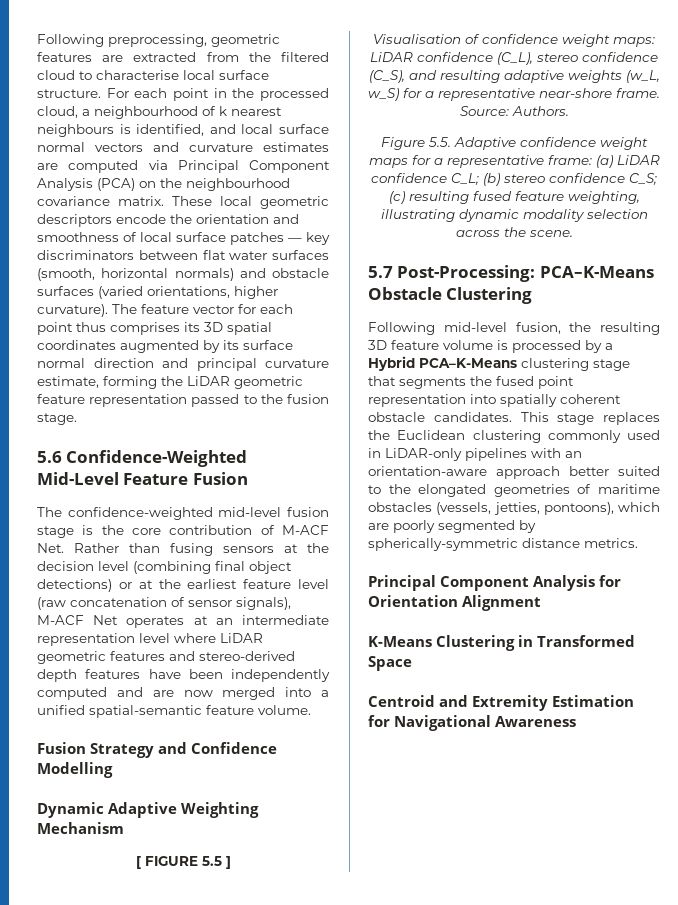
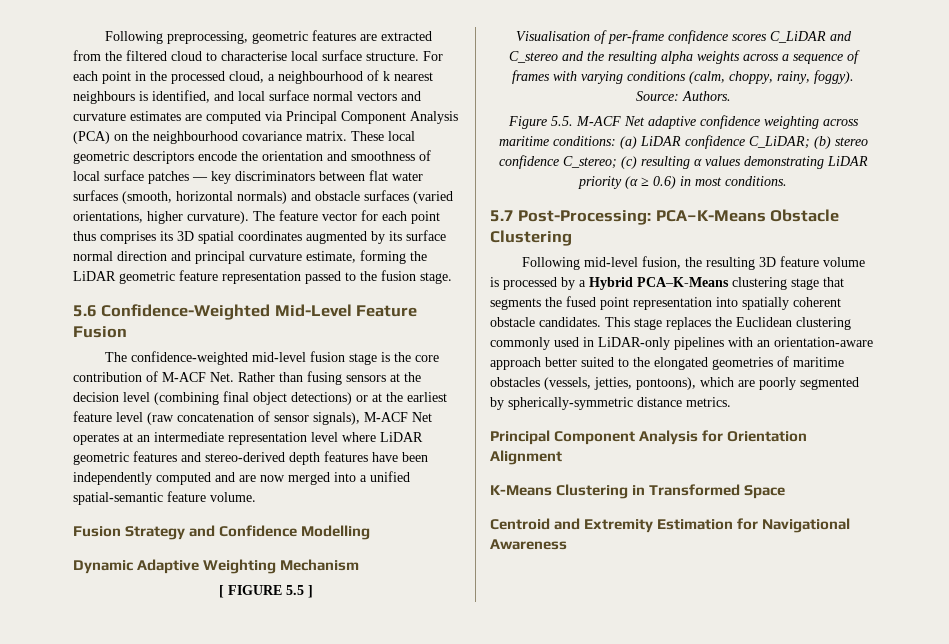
[482,34,655,47] [370,52,658,65] [368,70,660,83] [368,88,660,101] [459,106,569,116] [381,137,648,150] [368,155,592,168] confidence weight maps: LiDAR confidence (C_L), stereo confidence (C_S), and resulting adaptive weights (w_L, w_S) for a representative near-shore frame. Source: Authors. // Figure 5.5. Adaptive confidence weight maps for a representative frame: -> [607,30,852,44] [508,50,860,64] [512,70,854,84] [635,91,731,101] [507,115,859,129] [498,136,616,146] per-frame confidence scores C_LiDAR and C_stereo and the resulting alpha weights across a sequence of frames with varying conditions (calm, choppy, rainy, foggy). Source: Authors. // Figure 5.5. M-ACF Net adaptive confidence weighting across maritime conditions:
[451,173,479,185] C_L; -> [748,136,810,149] C_LiDAR;
[629,173,657,185] C_S; -> [562,156,617,169] C_stereo;
[472,191,640,204] [380,209,648,222] [455,227,573,237] fused feature weighting, illustrating dynamic modality selection across the scene. -> [693,156,868,169] [578,176,787,189] α values demonstrating LiDAR priority (α ≥ 0.6) in most conditions.

